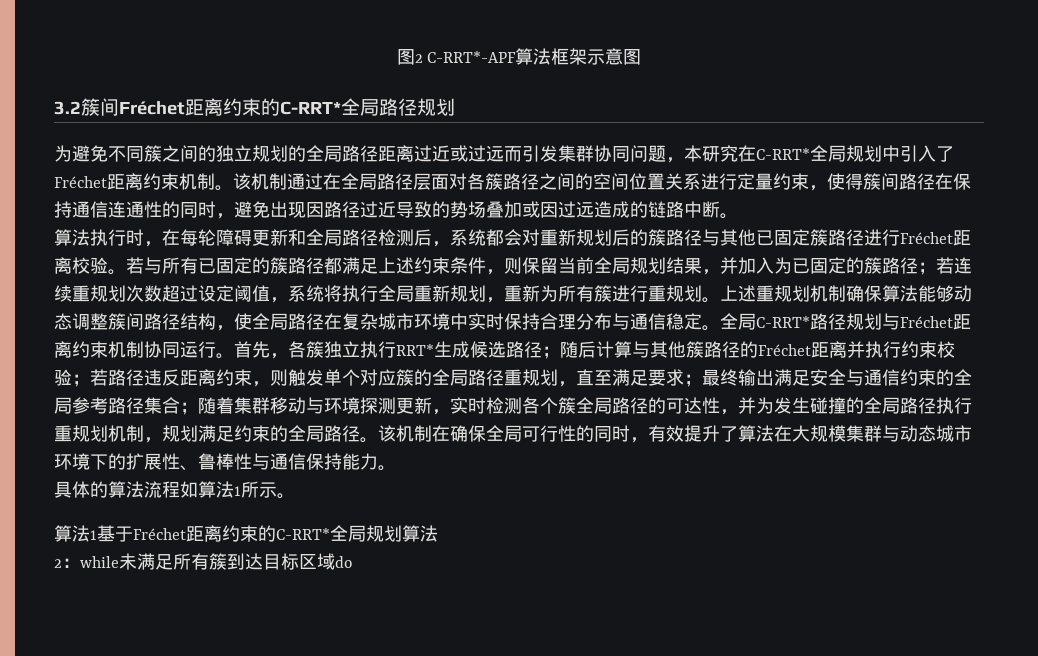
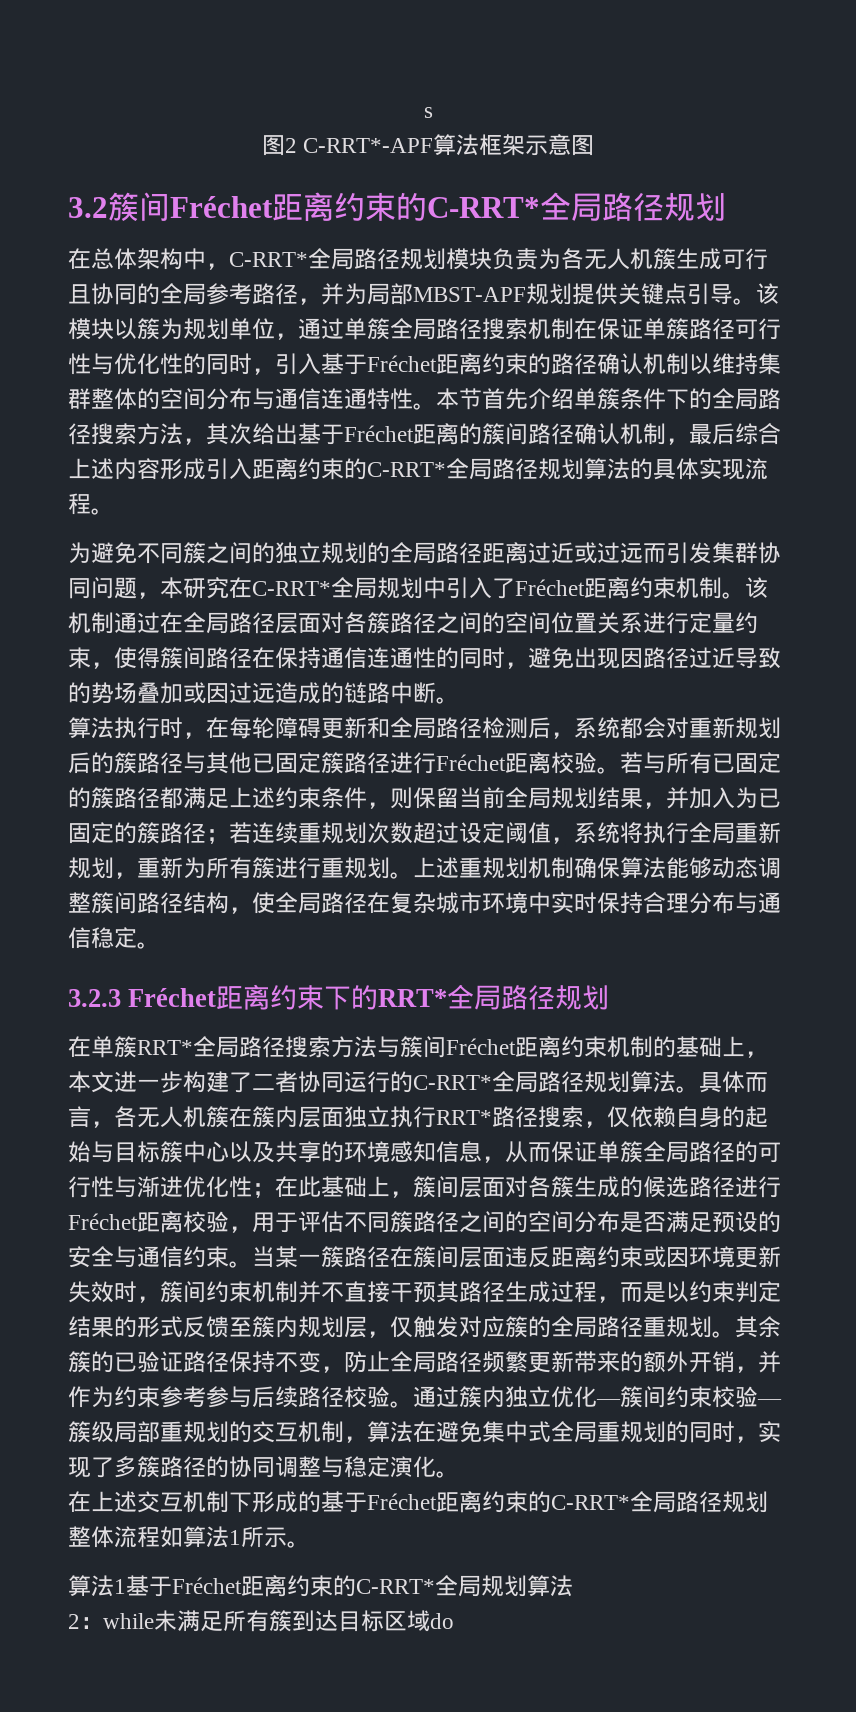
(396, 57) none -> [423,107,433,118] s //
(455, 107) none -> [68,248,768,270] [68,283,779,305] [68,318,781,340] [68,353,781,375] [68,388,781,410] [68,423,781,445] [68,458,768,480] [68,493,114,515] // 在总体架构中，C-RRT*全局路径规划模块负责为各无人机簇生成可行且协同的全局参考路径，并为局部MBST-APF规划提供关键点引导。该模块以簇为规划单位，通过单簇全局路径搜索机制在保证单簇路径可行性与优化性的同时，引入基于Fréchet距离约束的路径确认机制以维持集群整体的空间分布与通信连通特性。本节首先介绍单簇条件下的全局路径搜索方法，其次给出基于Fréchet距离的簇间路径确认机制，最后综合上述内容形成引入距离约束的C-RRT*全局路径规划算法的具体实现流程。
[720,313,971,330] [54,341,955,359] [54,369,360,387] 全局C-RRT*路径规划与Fréchet距离约束机制协同运行。首先，各簇独立执行RRT*生成候选路径；随后计算与其他簇路径的Fréchet距离并执行约束校验；若路径违反距离约束，则触发单个 -> [68,984,610,1010] [68,1036,768,1058] [68,1071,768,1093] [68,1106,768,1128] [68,1141,781,1163] [68,1176,781,1198] [68,1211,781,1233] [68,1246,781,1268] [68,1281,781,1303] [68,1316,459,1338] // 3.2.3 Fréchet距离约束下的RRT*全局路径规划 // 在单簇RRT*全局路径搜索方法与簇间Fréchet距离约束机制的基础上，本文进一步构建了二者协同运行的C-RRT*全局路径规划算法。具体而言，各无人机簇在簇内层面独立执行RRT*路径搜索，仅依赖自身的起始与目标簇中心以及共享的环境感知信息，从而保证单簇全局路径的可行性与渐进优化性；在此基础上，簇间层面对各簇生成的候选路径进行Fréchet距离校验，用于评估不同簇路径之间的空间分布是否满足预设的安全与通信约束。当某一簇路径在簇间层面违反距离约束或因环境更新失效时，簇间约束机制并不直接干预其路径生成过程，而是以约束判定结果的形式反馈至簇内规划层，仅触发
[558,369,972,387] [54,397,972,415] [54,425,972,443] [54,453,396,471] [54,481,144,498] ，直至满足要求；最终输出满足安全与通信约束的全局参考路径集合；随着集群移动与环境探测更新，实时检测各个簇全局路径的可达性，并为发生碰撞的全局路径执行重规划机制，规划满足约束的全局路径。该机制在确保全局可行性的同时，有效提升了算法在大规模集群与动态城市环境下的扩展性、鲁棒性与通信保持能力。 // 具体的算法 -> [712,1316,781,1338] [68,1351,781,1373] [68,1386,782,1408] [68,1421,781,1443] [68,1456,459,1478] [68,1491,768,1513] [68,1526,114,1548] 。其余簇的已验证路径保持不变，防止全局路径频繁更新带来的额外开销，并作为约束参考参与后续路径校验。通过簇内独立优化—簇间约束校验—簇级局部重规划的交互机制，算法在避免集中式全局重规划的同时，实现了多簇路径的协同调整与稳定演化。 // 在上述交互机制下形成的基于Fréchet距离约束的C-RRT*全局路径规划整体

